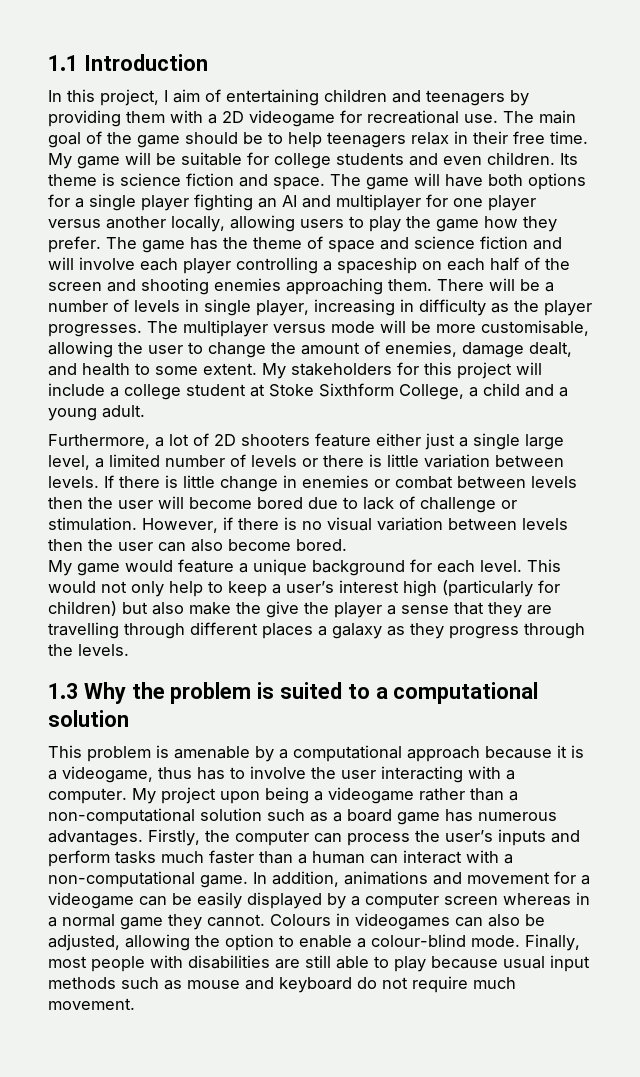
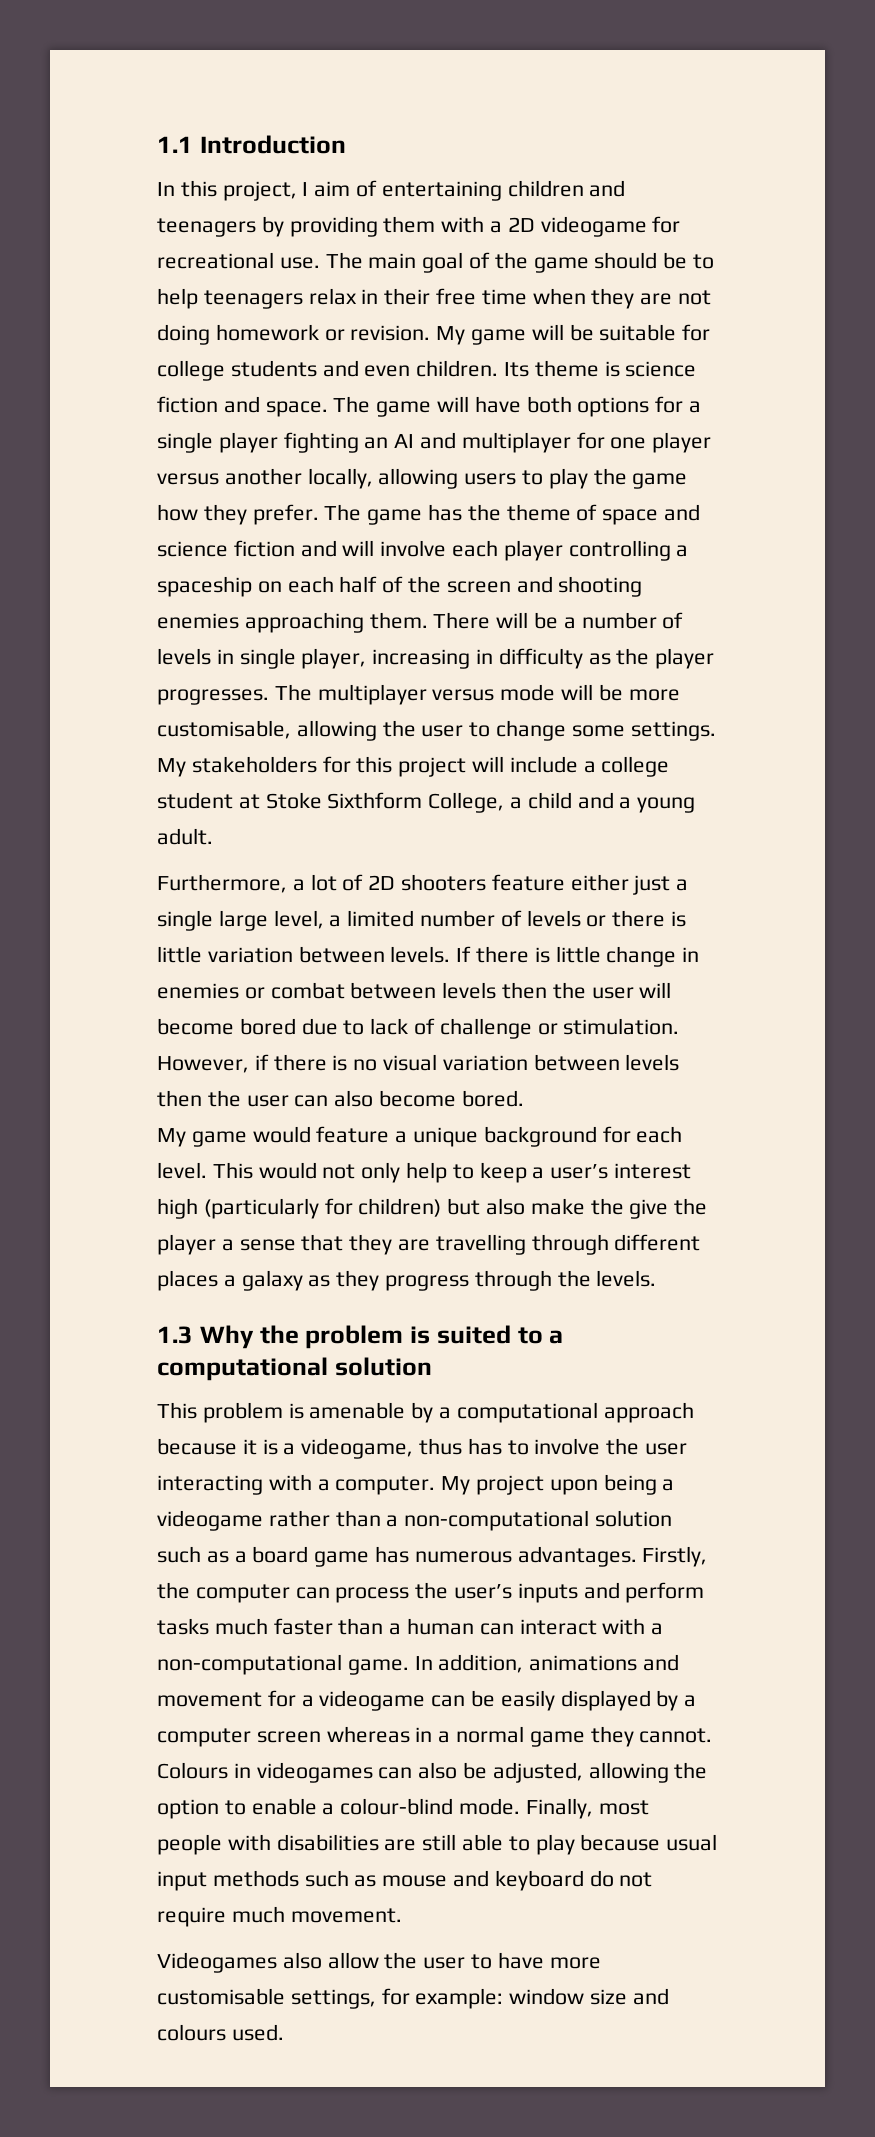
[550,131,588,144] time. -> [481,288,712,309] [157,324,431,345] time when they are not doing homework or revision.
[271,341,572,358] [48,363,257,376] the amount of enemies, damage dealt, and health to some extent. -> [571,721,716,741] some settings.
(135, 1004) none -> [157,1952,601,1973] [157,1988,669,2009] [157,2024,284,2041] // Videogames also allow the user to have more customisable settings, for example: window size and colours used.

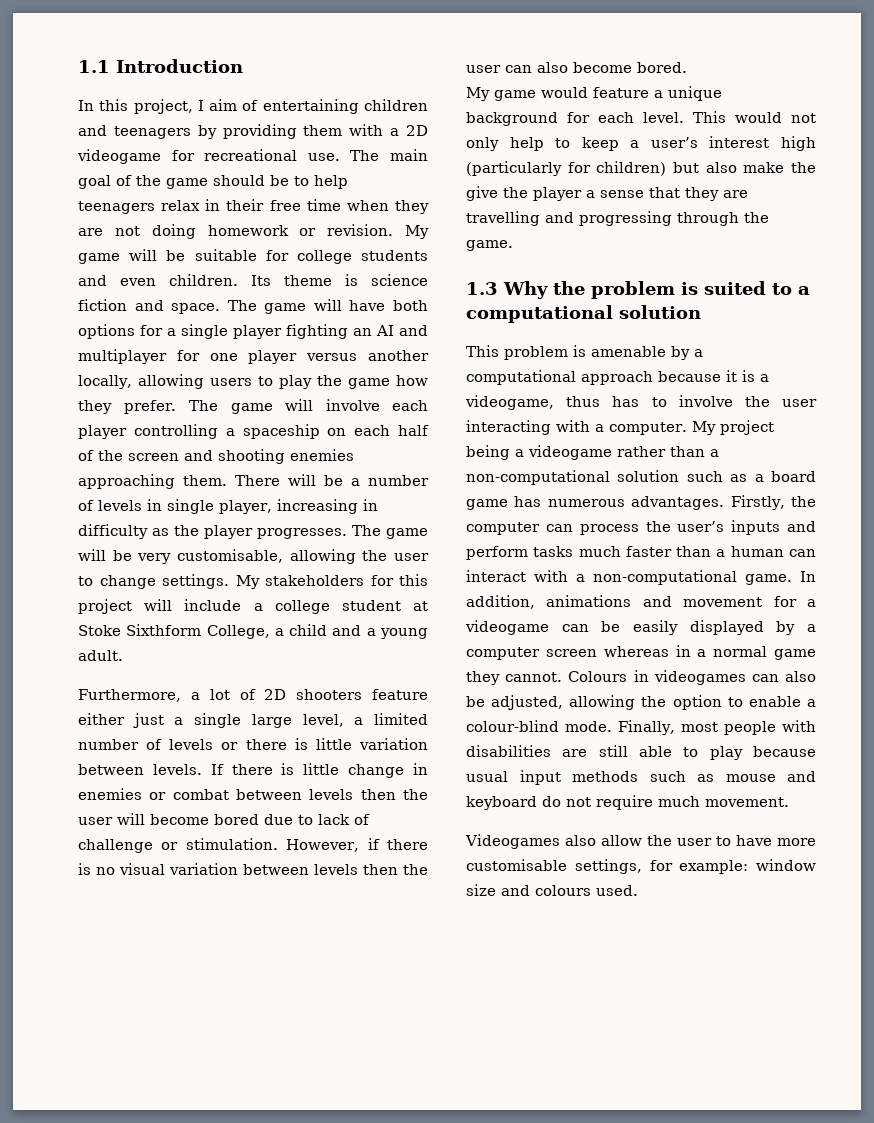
[428,504,701,525] [157,540,337,557] has the theme of space and science fiction and -> (273, 408) none
[317,684,680,705] multiplayer versus mode will be more -> [386,528,428,539] [78,549,172,564] game will be very
[571,725,625,737] some -> (156, 582) none
[531,1234,701,1255] [157,1270,470,1291] through different places a galaxy as they progress -> [545,211,672,226] and progressing
[596,1270,657,1287] levels. -> [466,240,513,251] game.
[549,1479,598,1495] upon -> (774, 427) none

